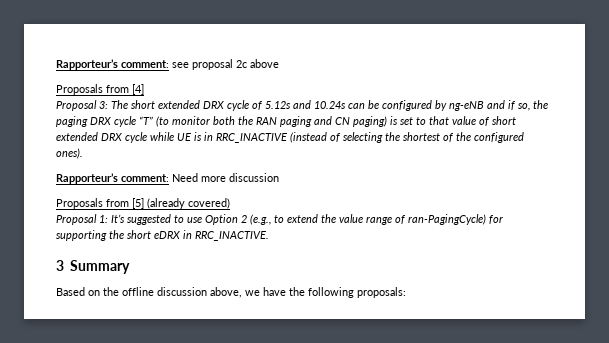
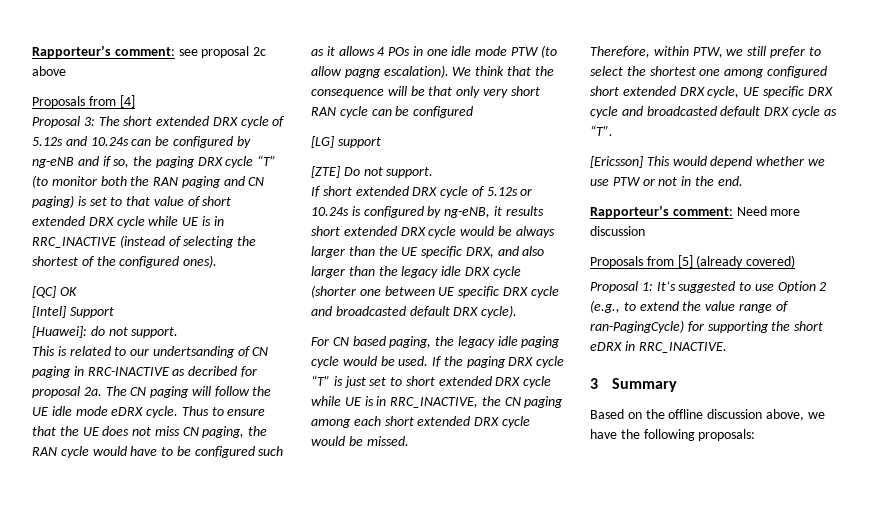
(83, 153) none -> [32,286,77,298] [32,306,114,318] [32,326,179,338] [32,346,269,358] [32,366,257,378] [32,386,272,398] [32,406,266,418] [32,426,268,438] [32,446,284,458] [311,45,557,58] [311,65,554,78] [311,86,540,98] [311,106,474,118] [311,136,381,148] [311,166,434,178] [311,186,533,198] [311,206,544,218] [311,226,555,238] [311,246,545,258] [311,266,521,278] [311,285,559,298] [311,305,518,318] [311,336,561,348] [311,356,565,368] [311,375,552,388] [311,396,564,408] [311,416,530,428] [311,436,409,446] [590,46,821,58] [590,66,827,78] [590,86,833,98] [590,106,837,118] [590,125,613,136] [590,156,825,168] [590,176,743,186] // [QC] OK // [Intel] Support // [Huawei]: do not support. // This is related to our undertsanding of CN paging in RRC-INACTIVE as decribed for proposal 2a. The CN paging will follow the UE idle mode eDRX cycle. Thus to ensure that the UE does not miss CN paging, the RAN cycle would have to be configured such as it allows 4 POs in one idle mode PTW (to allow pagng escalation). We think that the consequence will be that only very short RAN cycle can be configured // [LG] support // [ZTE] Do not support. // If short extended DRX cycle of 5.12s or 10.24s is configured by ng-eNB, it results short extended DRX cycle would be always larger than the UE specific DRX, and also larger than the legacy idle DRX cycle (shorter one between UE specific DRX cycle and broadcasted default DRX cycle). // For CN based paging, the legacy idle paging cycle would be used. If the paging DRX cycle “T” is just set to short extended DRX cycle while UE is in RRC_INACTIVE, the CN paging among each short extended DRX cycle would be missed. // Therefore, within PTW, we still prefer to select the shortest one among configured short extended DRX cycle, UE specific DRX cycle and broadcasted default DRX cycle as “T”. // [Ericsson] This would depend whether we use PTW or not in the end.

